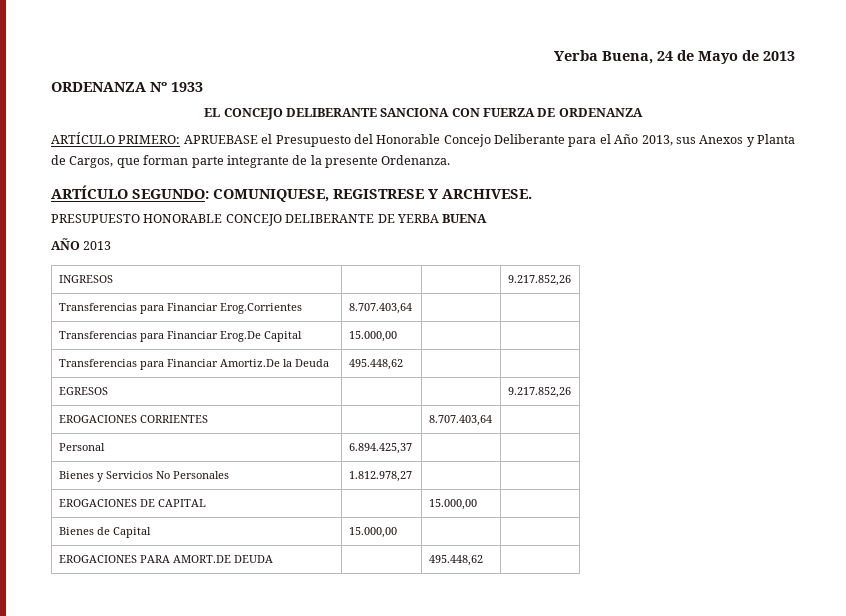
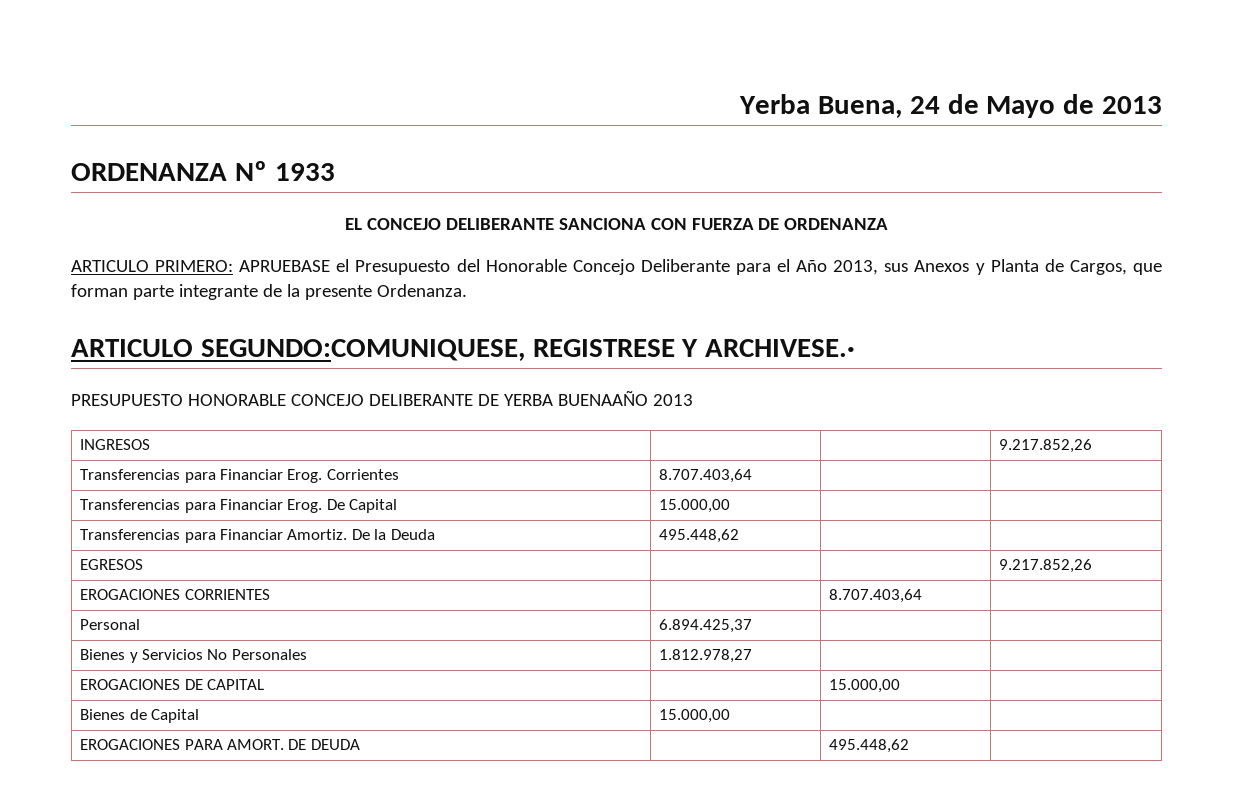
[51,132,115,144] ARTÍCULO -> [71,260,149,272] ARTICULO
[51,185,329,202] ARTÍCULO SEGUNDO: COMUNIQUESE, -> [71,339,525,361] ARTICULO SEGUNDO:COMUNIQUESE,
[442,189,532,199] ARCHIVESE. -> [705,339,856,357] ARCHIVESE.·
[442,214,488,223] [51,238,80,250] BUENA // AÑO -> [557,390,648,406] BUENAAÑO
[219,303,302,314] Erog.Corrientes -> [287,469,399,483] Erog. Corrientes
[219,331,261,342] Erog.De -> [287,499,345,513] Erog. De
[219,359,280,367] Amortiz.De -> [287,529,370,540] Amortiz. De
[172,555,231,563] AMORT.DE -> [226,739,307,750] AMORT. DE

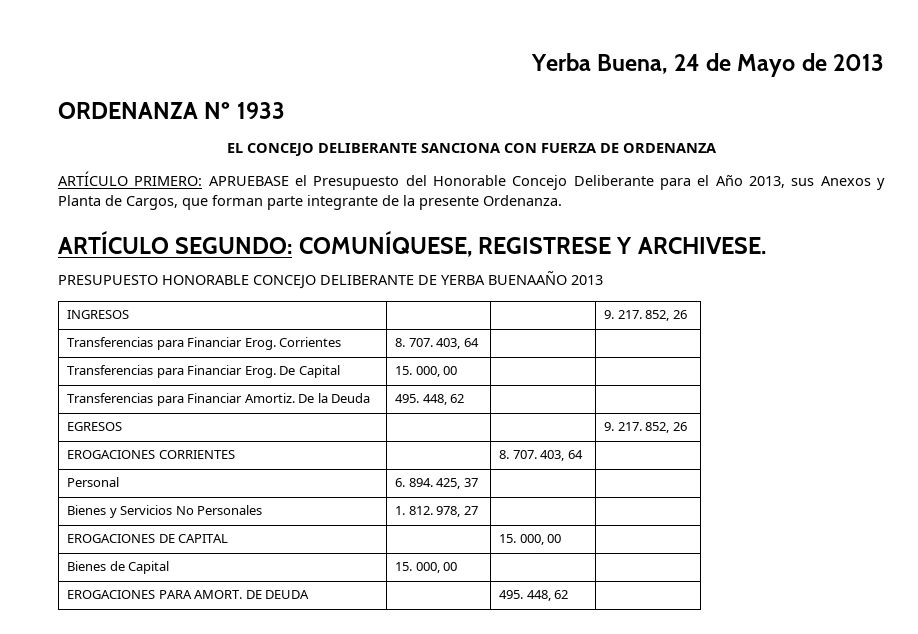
[71,260,149,272] ARTICULO -> [58,171,128,186] ARTÍCULO
[71,339,525,361] ARTICULO SEGUNDO:COMUNIQUESE, -> [58,231,472,257] ARTÍCULO SEGUNDO: COMUNÍQUESE,
[705,339,856,357] ARCHIVESE.· -> [637,237,766,254] ARCHIVESE.
[999,439,1093,453] 9.217.852,26 -> [603,310,687,321] 9. 217. 852, 26
[659,469,753,483] 8.707.403,64 -> [394,338,479,349] 8. 707. 403, 64
[659,499,731,513] 15.000,00 -> [394,366,458,377] 15. 000, 00
[659,529,740,543] [80,559,144,570] [999,559,1093,573] [80,589,270,600] [829,589,923,603] [80,619,141,630] [659,619,753,633] 495.448,62 | | // EGRESOS | | | 9.217.852,26 // EROGACIONES CORRIENTES | | 8.707.403,64 | // Personal | 6.894.425,37 -> [394,394,465,405] [66,422,122,431] [603,422,687,433] [66,450,235,459] [498,450,583,461] [66,477,119,487] [394,478,478,489] 495. 448, 62 | | // EGRESOS | | | 9. 217. 852, 26 // EROGACIONES CORRIENTES | | 8. 707. 403, 64 | // Personal | 6. 894. 425, 37
[659,649,753,663] 1.812.978,27 -> [394,506,478,517] 1. 812. 978, 27
[829,679,901,693] 15.000,00 -> [498,534,562,545] 15. 000, 00
[659,709,731,723] 15.000,00 -> [394,562,458,573] 15. 000, 00
[829,739,910,753] 495.448,62 -> [498,590,569,601] 495. 448, 62

